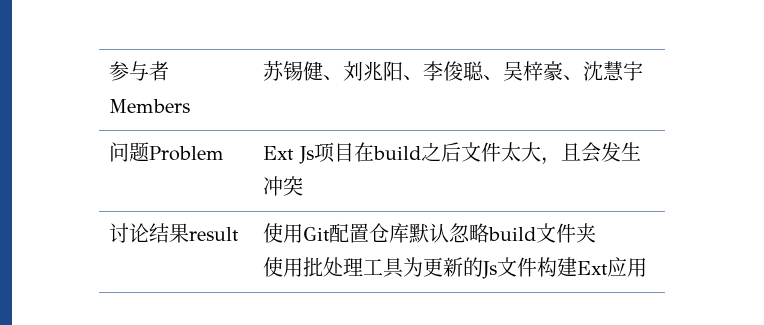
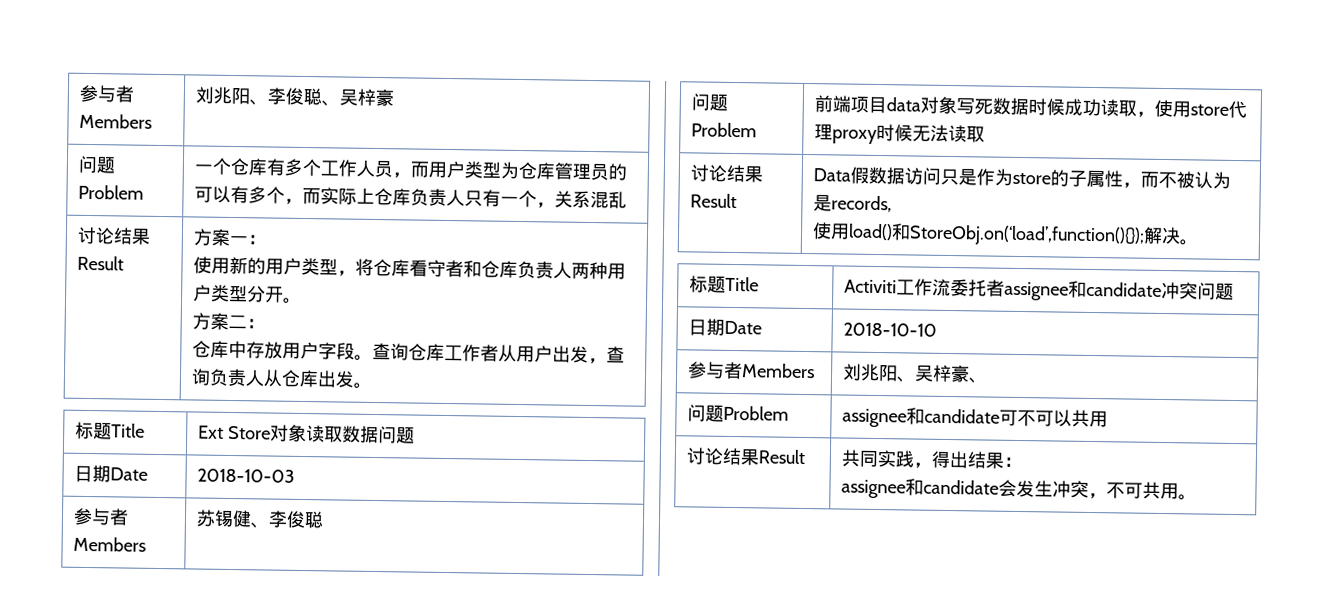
[109,61,170,81] [109,99,191,113] [263,60,344,81] 参与者Members | 苏锡健、 -> [79,84,136,103] [79,113,153,129] 参与者Members |
[563,61,644,81] [109,142,225,162] [263,142,642,165] [263,176,304,196] [109,223,240,243] [263,223,597,243] [263,257,648,279] 、沈慧宇 // 问题Problem | Ext Js项目在build之后文件太大，且会发生冲突 // 讨论结果result | 使用Git配置仓库默认忽略build文件夹 // 使用批处理工具为更新的Js文件构建Ext应用 -> [78,155,117,174] [78,184,145,200] [194,157,628,181] [194,185,628,209] [77,226,152,245] [77,255,125,271] [193,228,267,246] [193,256,627,280] [193,284,303,304] [192,312,266,330] [192,340,626,365] [191,368,373,389] [75,421,146,440] [198,424,415,444] [74,465,149,483] [197,468,296,483] [73,507,130,526] [73,536,147,552] [196,509,325,529] [691,93,729,111] [691,122,758,138] [814,95,1248,119] [814,123,986,144] [690,164,764,183] [690,193,738,209] [813,166,1232,189] [813,194,893,213] [812,222,1199,247] [689,275,760,293] [844,278,1235,301] [688,318,763,336] [843,322,938,337] [687,361,816,380] [842,363,989,384] [687,404,790,422] [842,407,1109,428] [686,447,806,466] [841,449,1023,469] [841,478,1198,501] // 问题Problem | 一个仓库有多个工作人员，而用户类型为仓库管理员的可以有多个，而实际上仓库负责人只有一个，关系混乱 // 讨论结果Result | 方案一： // 使用新的用户类型，将仓库看守者和仓库负责人两种用户类型分开。 // 方案二： // 仓库中存放用户字段。查询仓库工作者从用户出发，查询负责人从仓库出发。 // 标题Title | Ext Store对象读取数据问题 // 日期Date | 2018-10-03 // 参与者Members | 苏锡健、李俊聪 // 问题Problem | 前端项目data对象写死数据时候成功读取，使用store代理proxy时候无法读取 // 讨论结果Result | Data假数据访问只是作为store的子属性，而不被认为是records, // 使用load()和StoreObj.on(‘load’,function(){});解决。 // 标题Title | Activiti工作流委托者assignee和candidate冲突问题 // 日期Date | 2018-10-10 // 参与者Members | 刘兆阳、吴梓豪、 // 问题Problem | assignee和candidate可不可以共用 // 讨论结果Result | 共同实践，得出结果： // assignee和candidate会发生冲突，不可共用。

